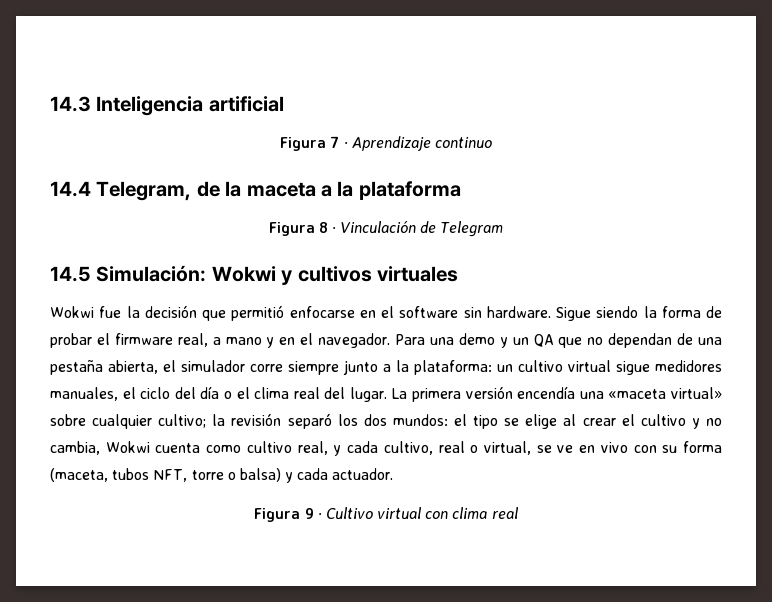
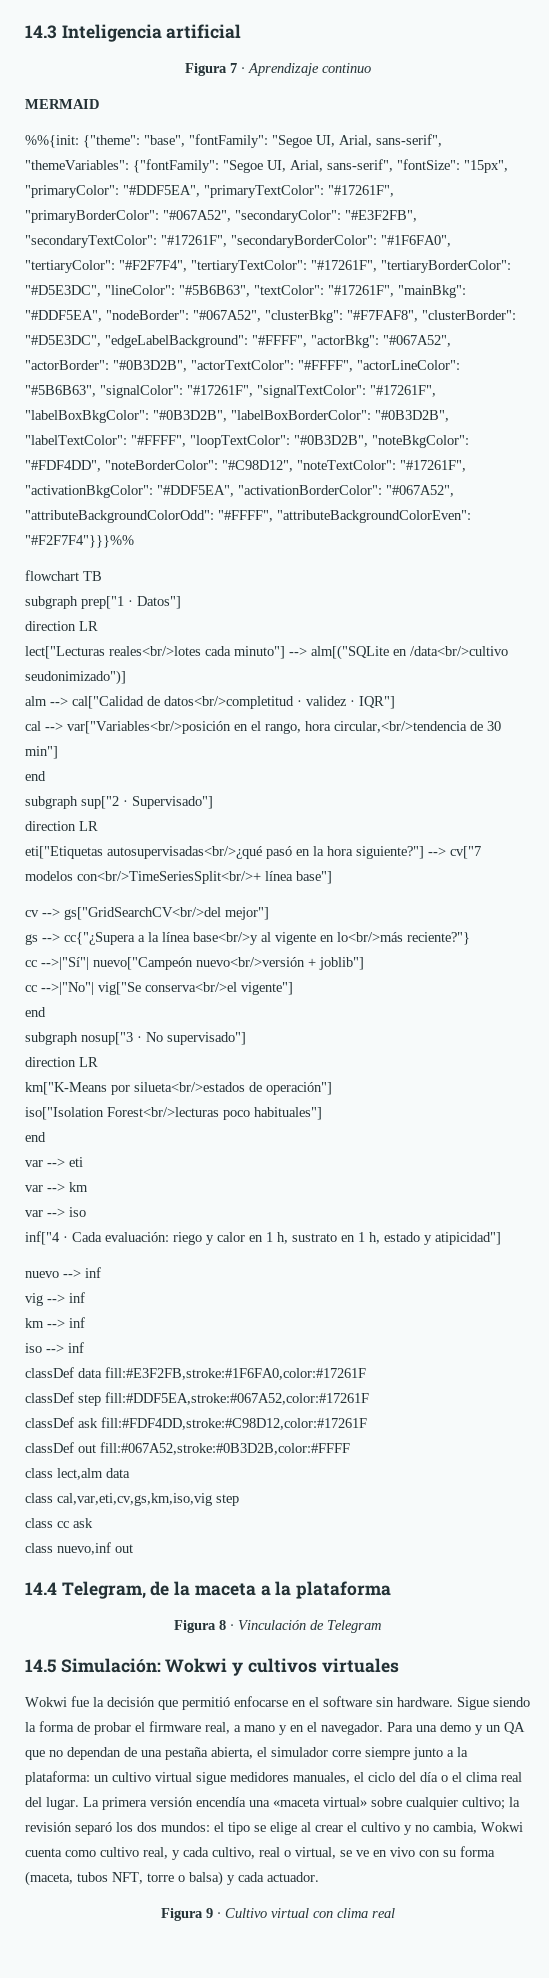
(492, 142) none -> [25,99,99,109] [25,134,442,148] [25,159,508,173] [25,185,394,198] [25,210,417,223] [25,235,451,248] [25,260,511,273] [25,285,466,298] [25,310,516,323] [25,335,451,348] [25,360,460,372] [25,385,436,398] [25,410,449,423] [25,435,469,448] [25,460,466,472] [25,485,454,498] [25,510,471,523] [25,535,134,548] [25,570,102,581] [25,596,181,609] [25,621,98,631] [25,645,508,660] [25,670,126,685] [25,696,395,709] [25,721,501,734] [25,746,58,759] [25,771,46,781] [25,796,213,809] [25,821,98,831] [25,846,481,859] [25,871,332,884] [25,907,269,920] [25,932,470,945] [25,957,364,970] [25,982,293,995] [25,1007,46,1017] [25,1032,246,1045] [25,1057,98,1067] [25,1082,332,1095] [25,1107,322,1120] [25,1132,46,1142] [25,1157,83,1167] [25,1182,88,1192] [25,1207,86,1217] [25,1231,501,1245] [25,1267,101,1278] [25,1292,85,1306] [25,1317,85,1328] [25,1342,84,1353] [25,1367,366,1380] [25,1392,369,1406] [25,1417,367,1430] [25,1442,350,1455] [25,1468,130,1480] [25,1493,239,1506] [25,1518,93,1528] [25,1542,133,1555] // MERMAID // %%{init: {"theme": "base", "fontFamily": "Segoe UI, Arial, sans-serif", "themeVariables": {"fontFamily": "Segoe UI, Arial, sans-serif", "fontSize": "15px", "primaryColor": "#DDF5EA", "primaryTextColor": "#17261F", "primaryBorderColor": "#067A52", "secondaryColor": "#E3F2FB", "secondaryTextColor": "#17261F", "secondaryBorderColor": "#1F6FA0", "tertiaryColor": "#F2F7F4", "tertiaryTextColor": "#17261F", "tertiaryBorderColor": "#D5E3DC", "lineColor": "#5B6B63", "textColor": "#17261F", "mainBkg": "#DDF5EA", "nodeBorder": "#067A52", "clusterBkg": "#F7FAF8", "clusterBorder": "#D5E3DC", "edgeLabelBackground": "#FFFF", "actorBkg": "#067A52", "actorBorder": "#0B3D2B", "actorTextColor": "#FFFF", "actorLineColor": "#5B6B63", "signalColor": "#17261F", "signalTextColor": "#17261F", "labelBoxBkgColor": "#0B3D2B", "labelBoxBorderColor": "#0B3D2B", "labelTextColor": "#FFFF", "loopTextColor": "#0B3D2B", "noteBkgColor": "#FDF4DD", "noteBorderColor": "#C98D12", "noteTextColor": "#17261F", "activationBkgColor": "#DDF5EA", "activationBorderColor": "#067A52", "attributeBackgroundColorOdd": "#FFFF", "attributeBackgroundColorEven": "#F2F7F4"}}}%% // flowchart TB // subgraph prep["1 · Datos"] // direction LR // lect["Lecturas reales<br/>lotes cada minuto"] --> alm[("SQLite en /data<br/>cultivo seudonimizado")] // alm --> cal["Calidad de datos<br/>completitud · validez · IQR"] // cal --> var["Variables<br/>posición en el rango, hora circular,<br/>tendencia de 30 min"] // end // subgraph sup["2 · Supervisado"] // direction LR // eti["Etiquetas autosupervisadas<br/>¿qué pasó en la hora siguiente?"] --> cv["7 modelos con<br/>TimeSeriesSplit<br/>+ línea base"] // cv --> gs["GridSearchCV<br/>del mejor"] // gs --> cc{"¿Supera a la línea base<br/>y al vigente en lo<br/>más reciente?"} // cc -->|"Sí"| nuevo["Campeón nuevo<br/>versión + joblib"] // cc -->|"No"| vig["Se conserva<br/>el vigente"] // end // subgraph nosup["3 · No supervisado"] // direction LR // km["K-Means por silueta<br/>estados de operación"] // iso["Isolation Forest<br/>lecturas poco habituales"] // end // var --> eti // var --> km // var --> iso // inf["4 · Cada evaluación: riego y calor en 1 h, sustrato en 1 h, estado y atipicidad"] // nuevo --> inf // vig --> inf // km --> inf // iso --> inf // classDef data fill:#E3F2FB,stroke:#1F6FA0,color:#17261F // classDef step fill:#DDF5EA,stroke:#067A52,color:#17261F // classDef ask fill:#FDF4DD,stroke:#C98D12,color:#17261F // classDef out fill:#067A52,stroke:#0B3D2B,color:#FFFF // class lect,alm data // class cal,var,eti,cv,gs,km,iso,vig step // class cc ask // class nuevo,inf out

